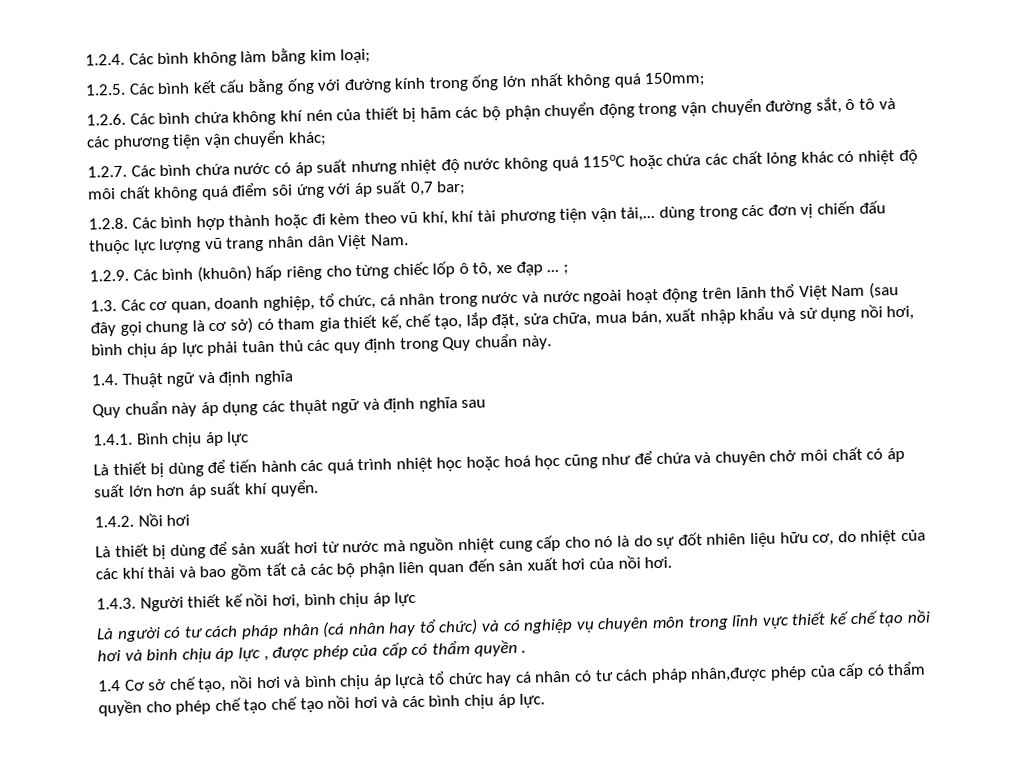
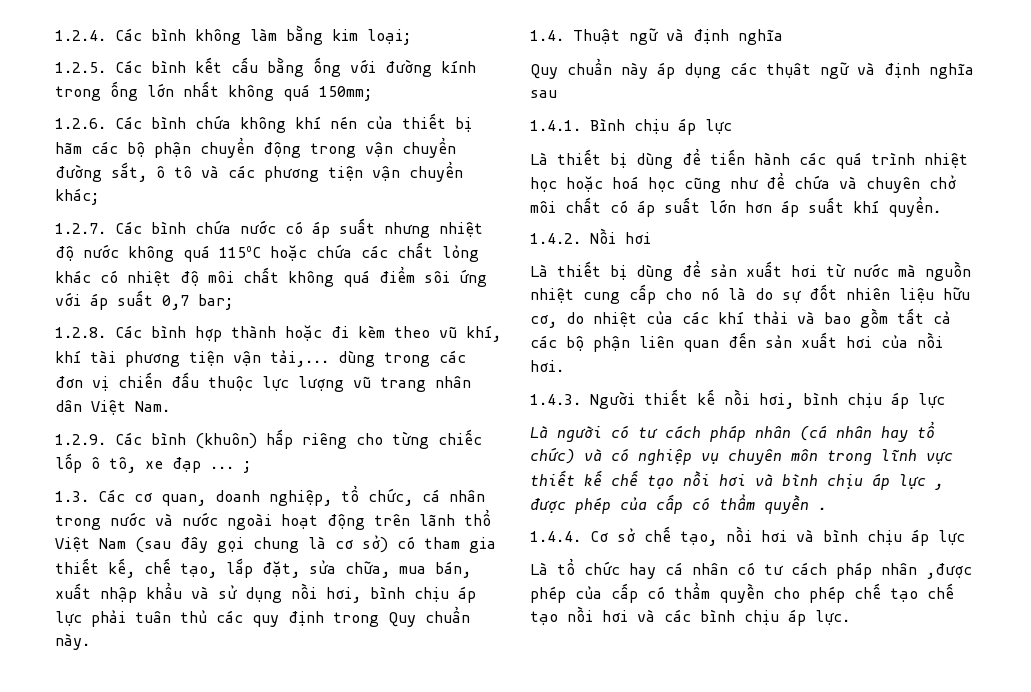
[98,680,121,692] 1.4 -> [530,531,581,542] 1.4.4.
[394,673,426,689] lựcà -> [938,530,965,545] [530,562,548,575] lực // Là
[690,666,768,683] nhân,được -> [881,563,972,579] nhân ,được

